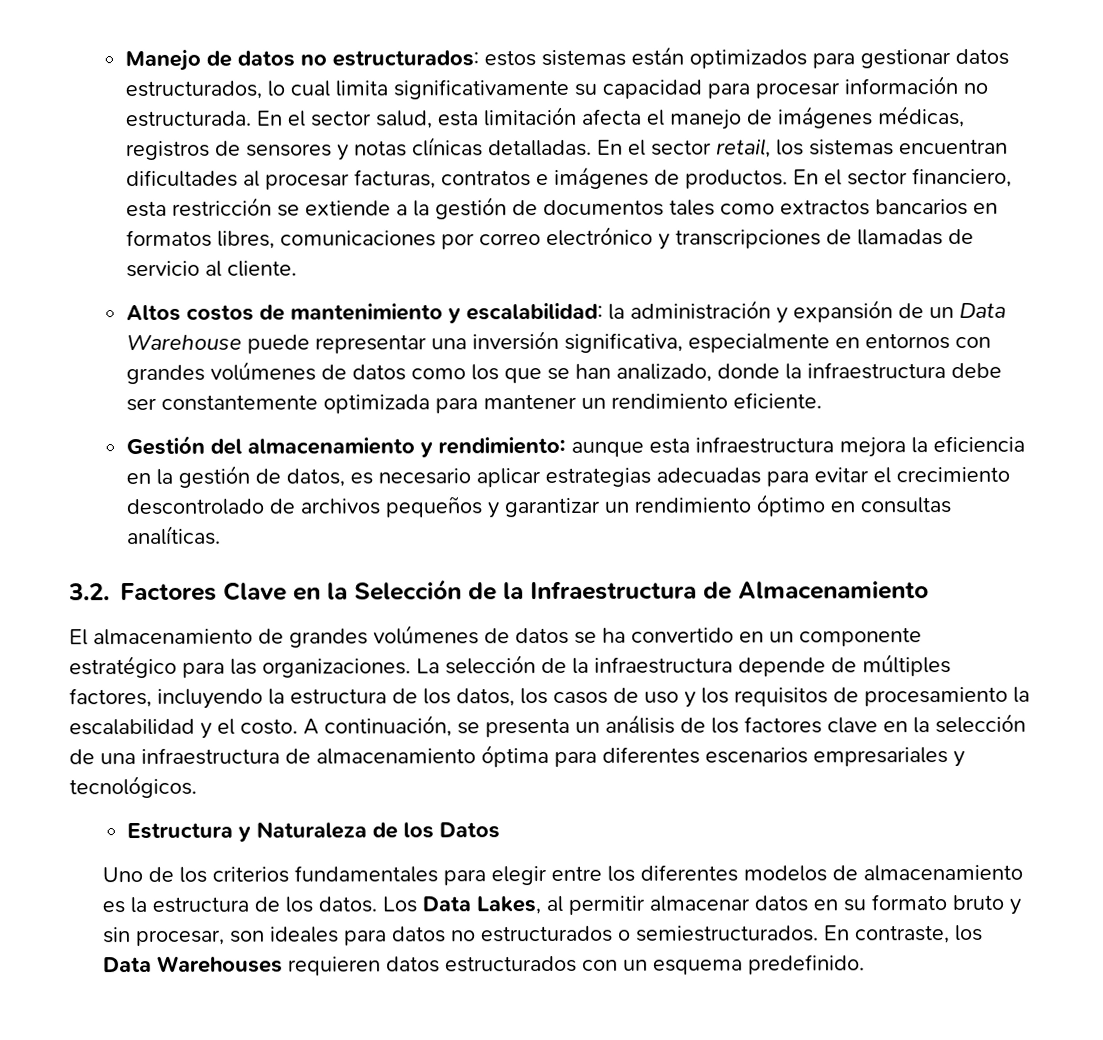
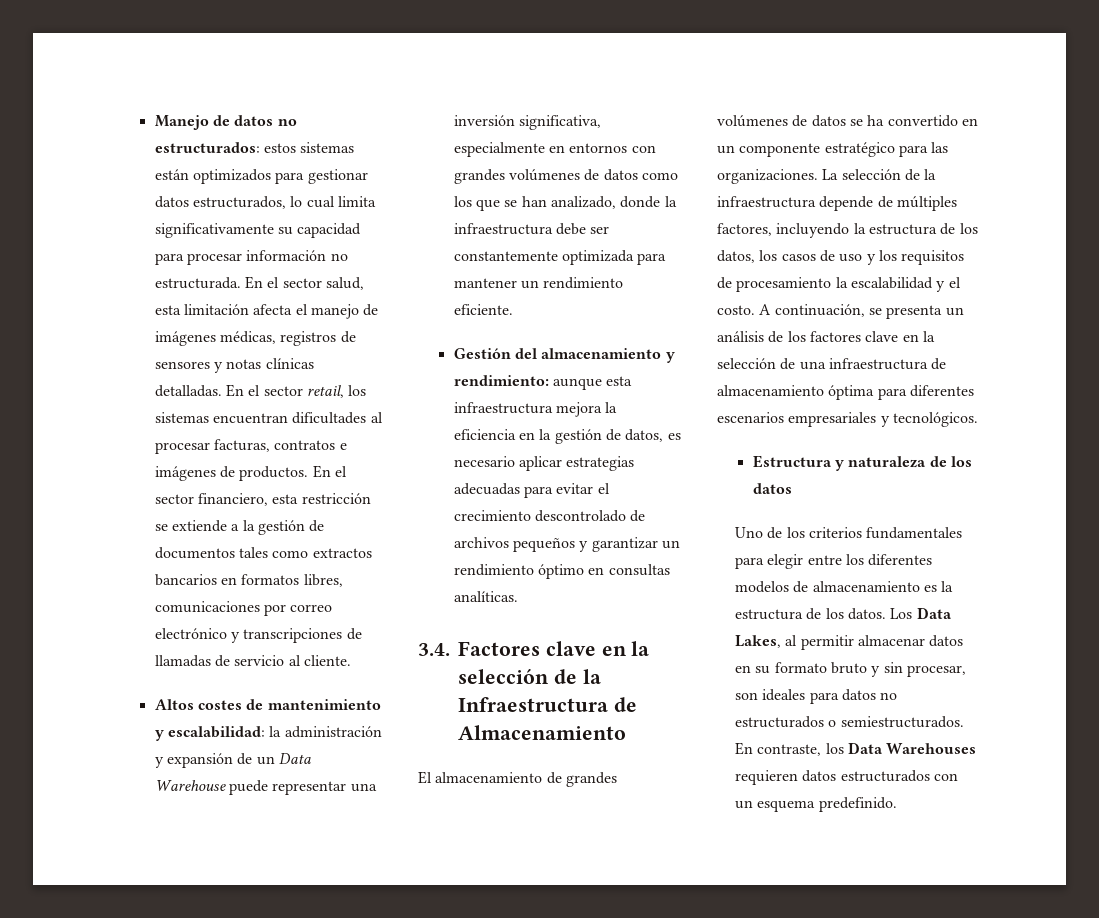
[185,304,254,321] costos -> [197,700,242,710] costes
[68,579,462,602] 3.2. Factores Clave en la Selección -> [418,641,650,656] [458,669,549,684] 3.4. Factores clave en la selección
[255,821,500,839] Naturaleza de los Datos -> [848,456,972,468] [752,483,792,494] naturaleza de los datos

